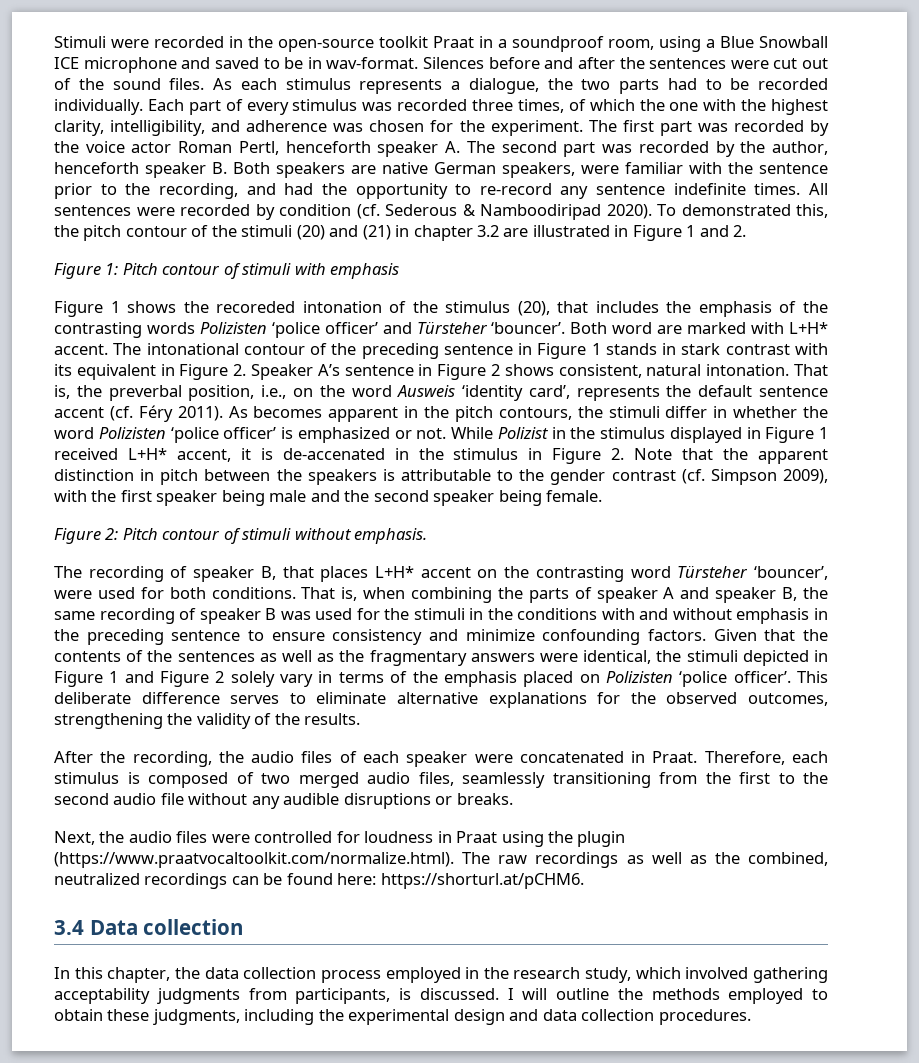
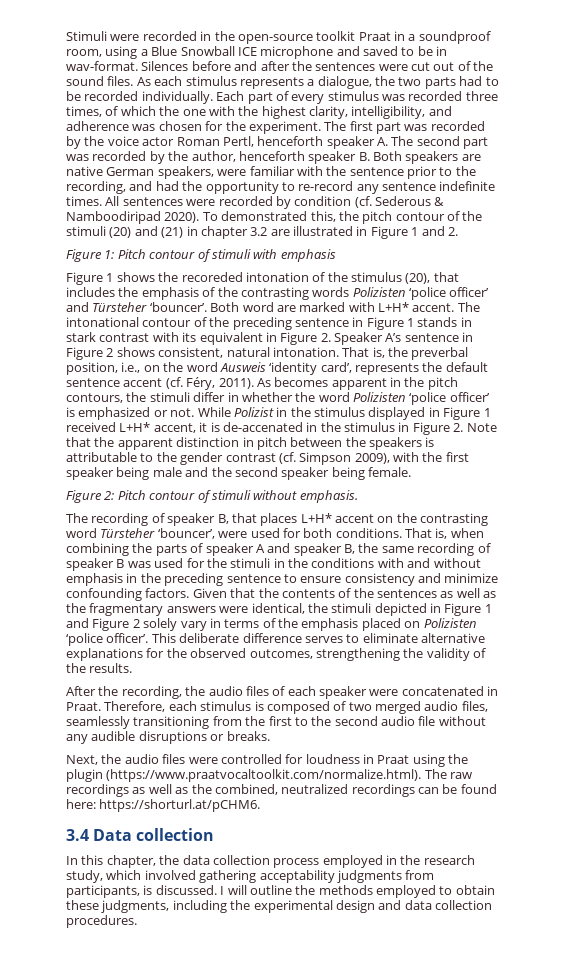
[138,405,173,422] Féry -> [186,377,216,390] Féry,

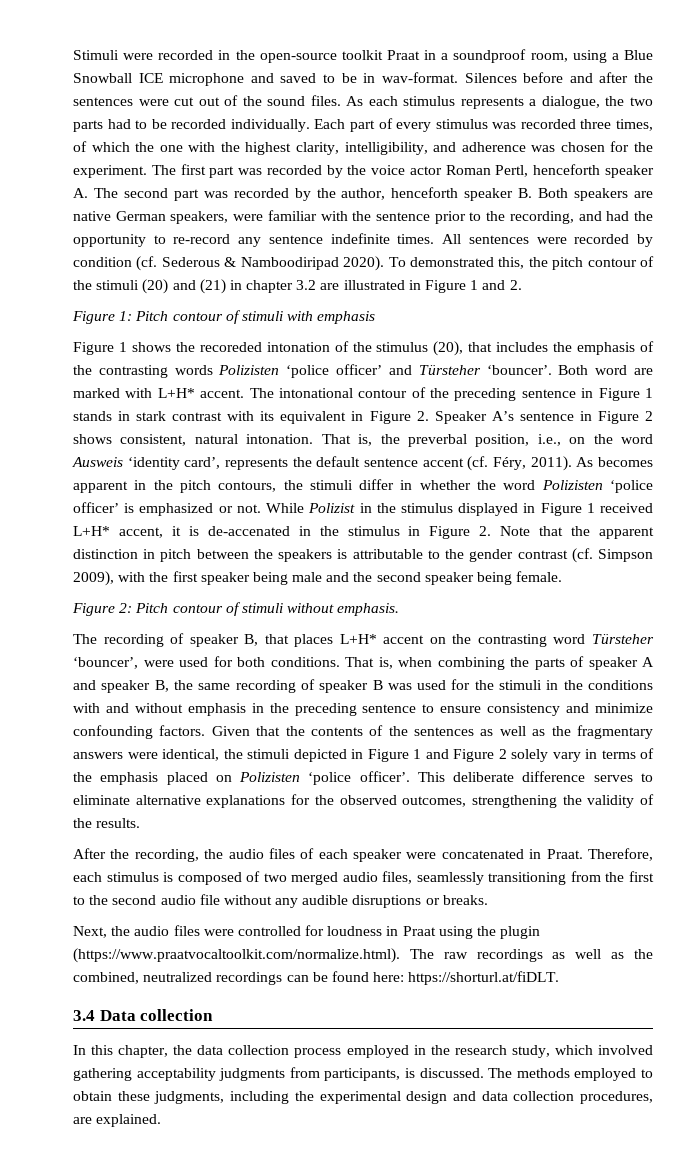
[99,799,261,812] https://shorturl.at/pCHM6. -> [408,971,560,985] https://shorturl.at/fiDLT.
[220,885,316,895] I will outline the -> [488,1068,513,1078] The
[66,915,137,928] procedures. -> [579,1091,653,1104] [73,1114,162,1127] procedures, are explained.

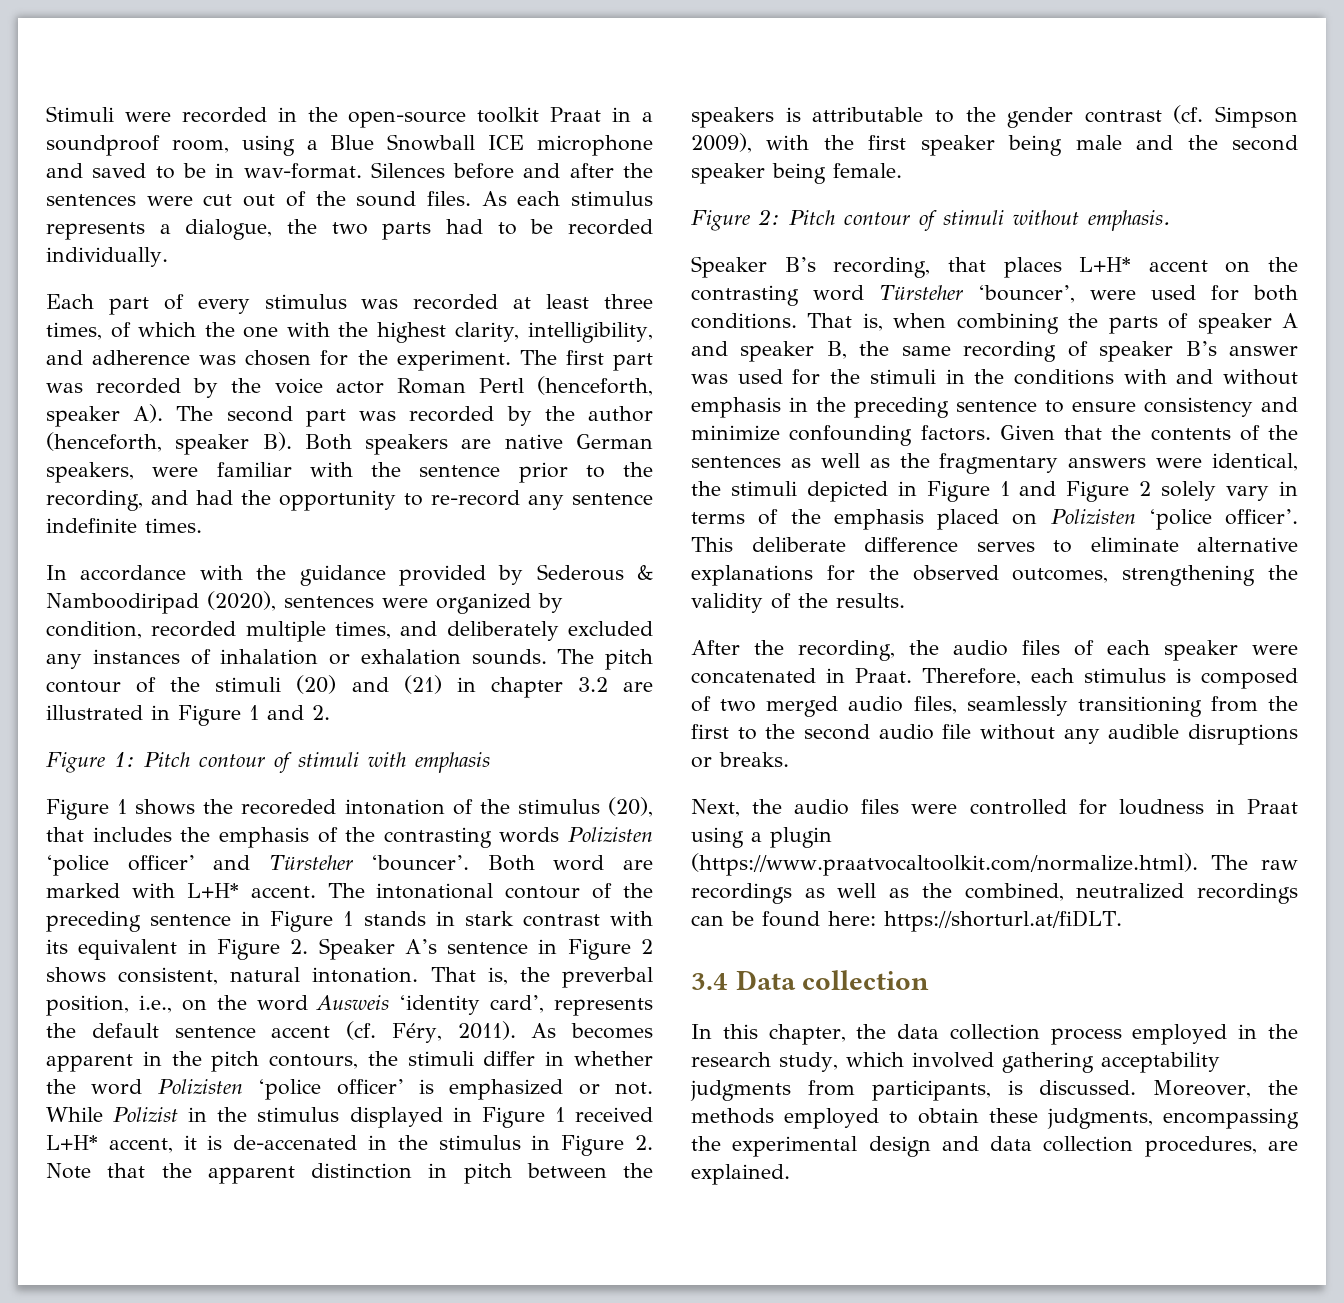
(310, 125) none -> (168, 257) //
(576, 124) none -> [513,294,590,309] at least
[495,164,654,178] [73,188,88,198] Pertl, henceforth speaker A. -> [478,376,653,396] [46,404,164,427] Pertl (henceforth, speaker A).
[341,187,533,201] author, henceforth speaker B. -> [588,406,653,422] [46,432,292,455] author (henceforth, speaker B).
[442,234,654,247] [73,256,548,271] All sentences were recorded by condition (cf. Sederous & Namboodiripad 2020). To demonstrated this, the -> [46,564,653,586] [46,591,563,614] [46,621,653,642] [46,649,595,669] // In accordance with the guidance provided by Sederous & Namboodiripad (2020), sentences were organized by condition, recorded multiple times, and deliberately excluded any instances of inhalation or exhalation sounds. The
[73,633,259,647] The recording of speaker B, -> [691,256,931,278] Speaker B’s recording,
[372,680,383,690] B -> [1185,341,1298,356] B’s answer
[477,926,497,936] the -> [751,832,762,842] a
[488,1068,513,1078] The -> [1153,1080,1298,1098] Moreover, the
[230,1091,290,1104] including -> [1163,1108,1299,1129] encompassing

